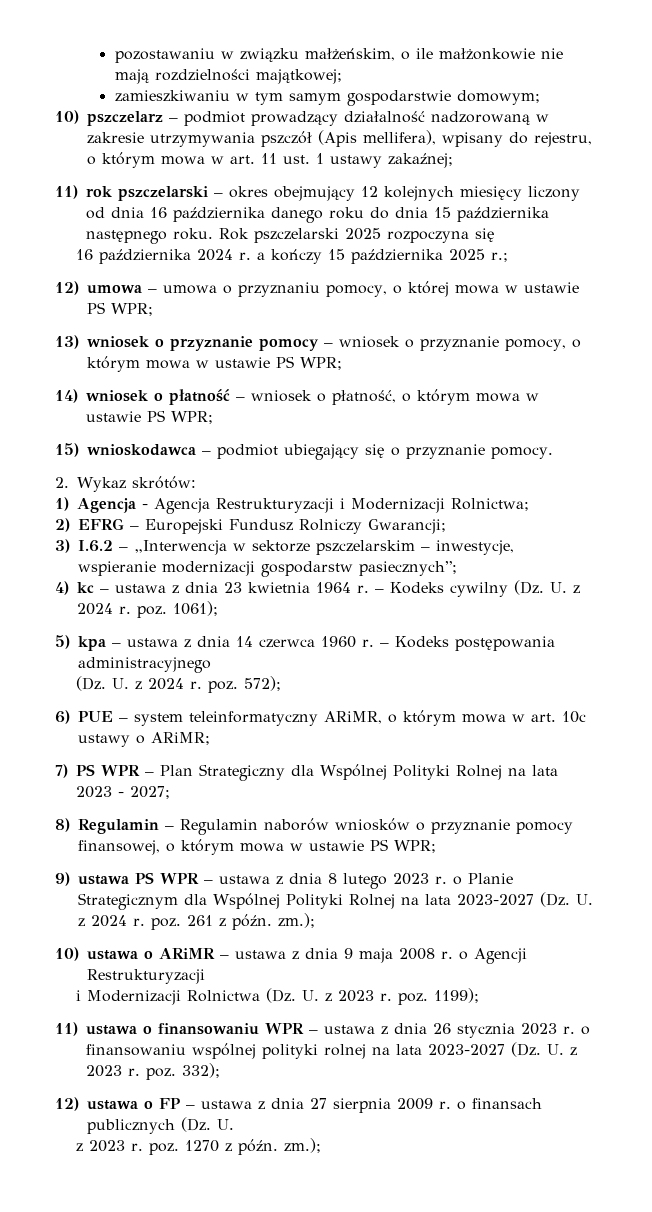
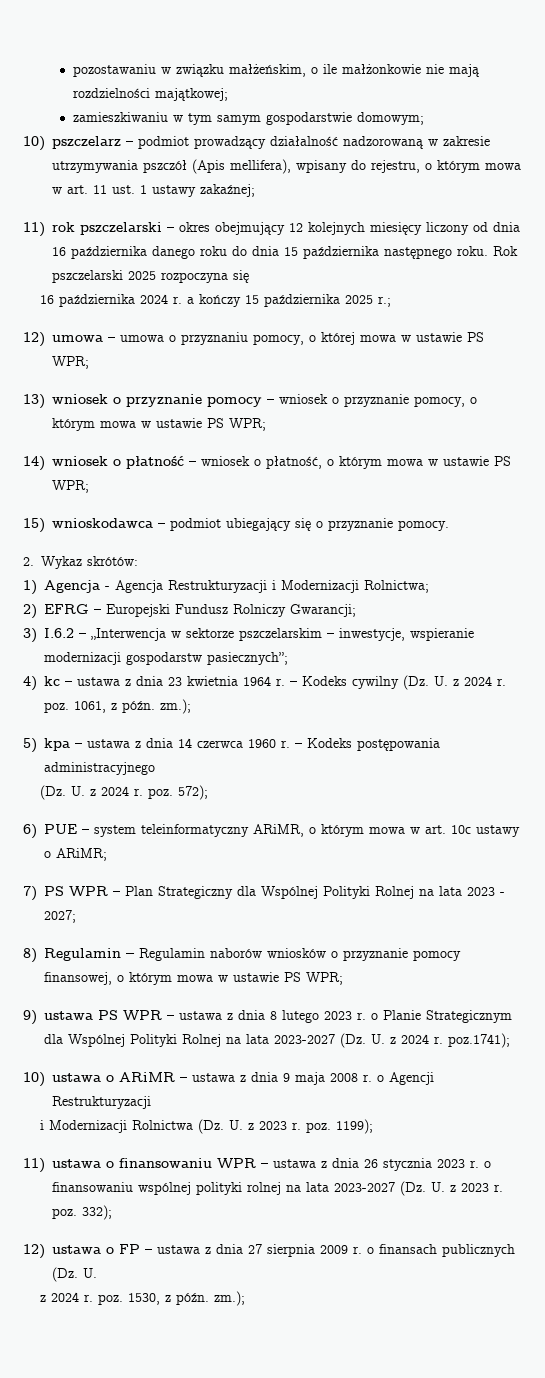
[172,601,218,616] 1061); -> [74,699,191,714] 1061, z późn. zm.);
[150,913,315,930] poz. 261 z późn. zm.); -> [448,1033,510,1048] poz.1741);
[89,1140,220,1155] 2023 r. poz. 1270 -> [51,1292,161,1305] 2024 r. poz. 1530,

